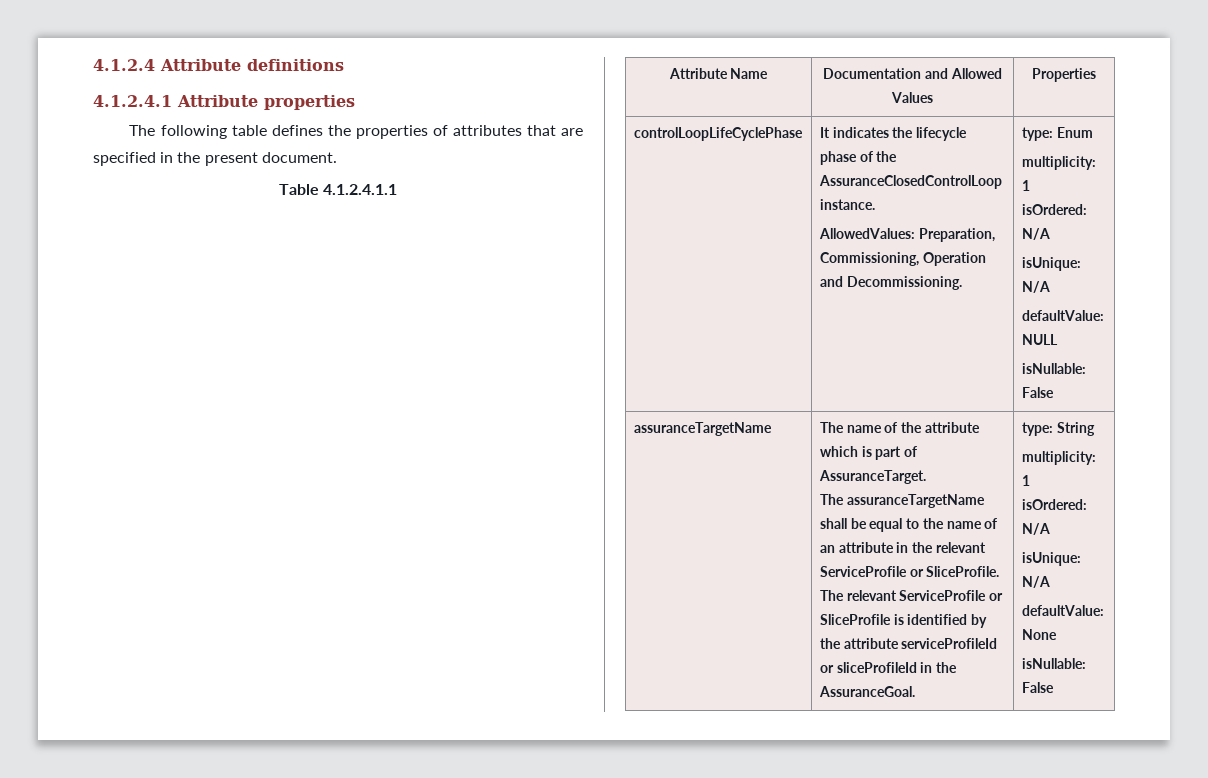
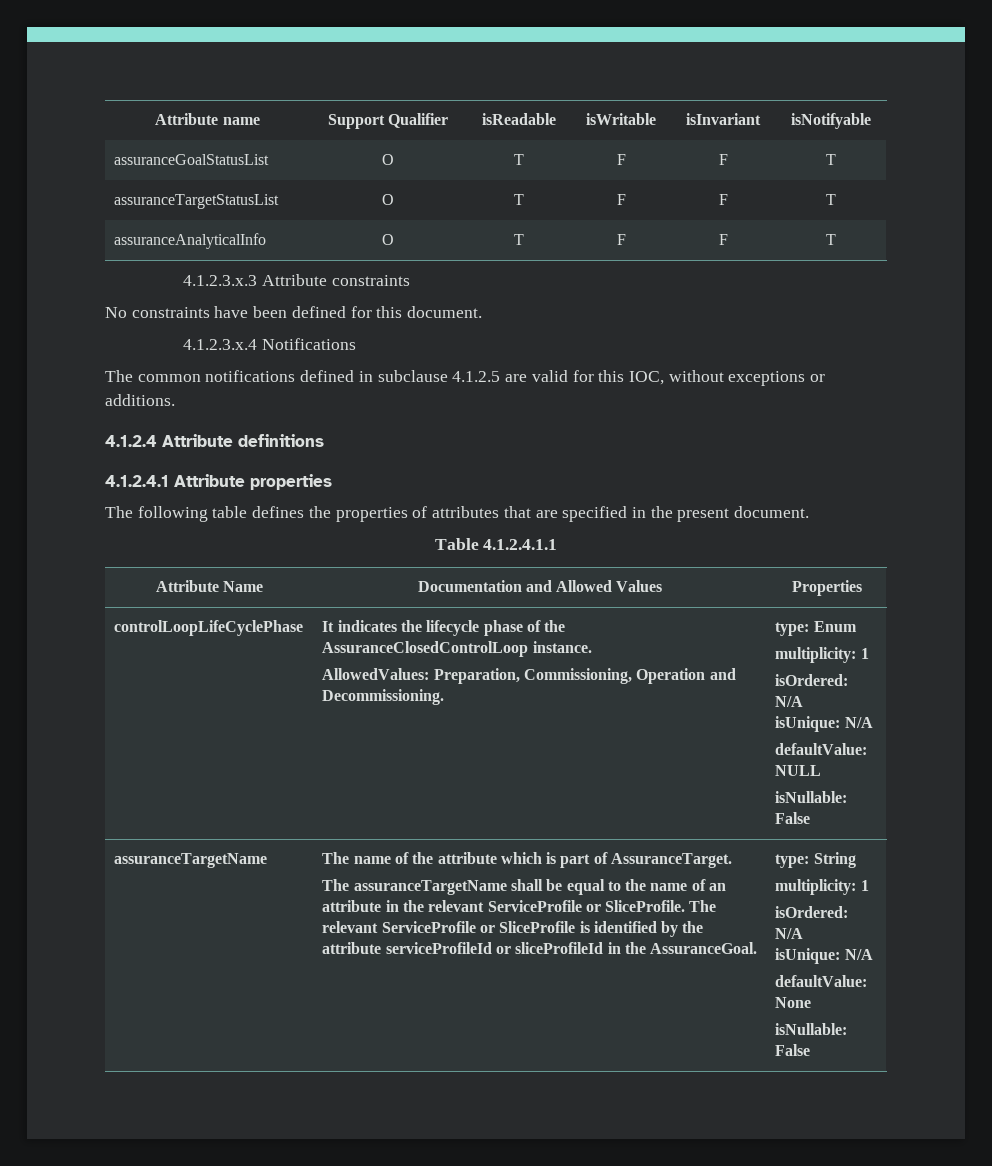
(93, 65) none -> [155,113,260,125] [327,113,449,129] [482,113,556,125] [586,113,656,125] [686,113,761,125] [791,113,871,129] [114,154,270,165] [382,154,394,165] [514,154,524,165] [616,154,626,165] [718,154,728,165] [826,154,836,165] [114,194,280,209] [382,194,394,205] [514,194,524,205] [616,194,626,205] [718,194,728,205] [826,194,836,205] [114,233,267,249] [382,234,394,245] [514,234,524,245] [616,234,626,245] [718,234,728,245] [826,234,836,245] [183,274,410,286] [105,306,483,318] [183,338,356,350] [105,370,826,386] [105,394,175,406] Attribute name | Support Qualifier | isReadable | isWritable | isInvariant | isNotifyable // assuranceGoalStatusList | O | T | F | F | T // assuranceTargetStatusList | O | T | F | F | T // assuranceAnalyticalInfo | O | T | F | F | T // 4.1.2.3.x.3 Attribute constraints // No constraints have been defined for this document. // 4.1.2.3.x.4 Notifications // The common notifications defined in subclause 4.1.2.5 are valid for this IOC, without exceptions or additions. //

